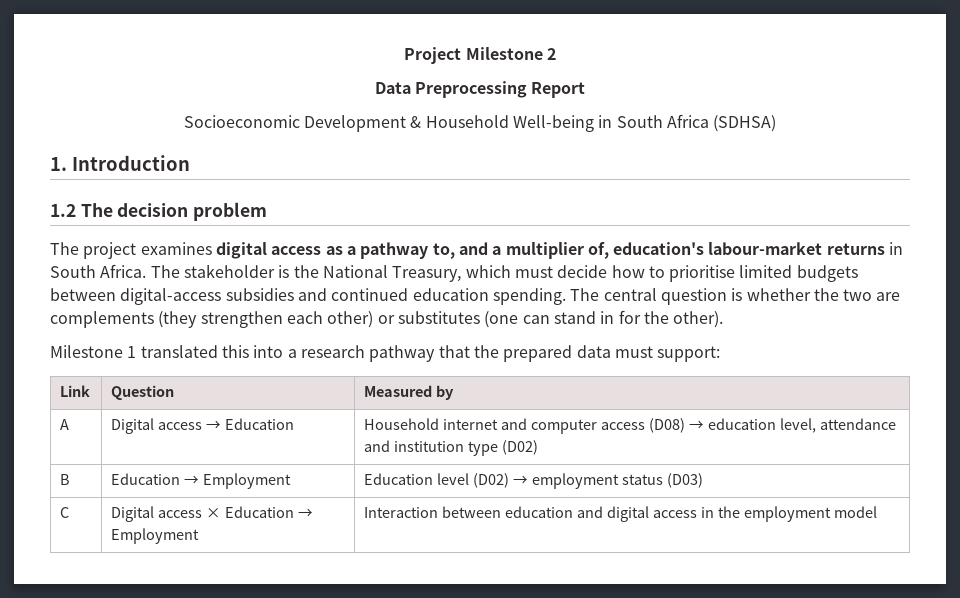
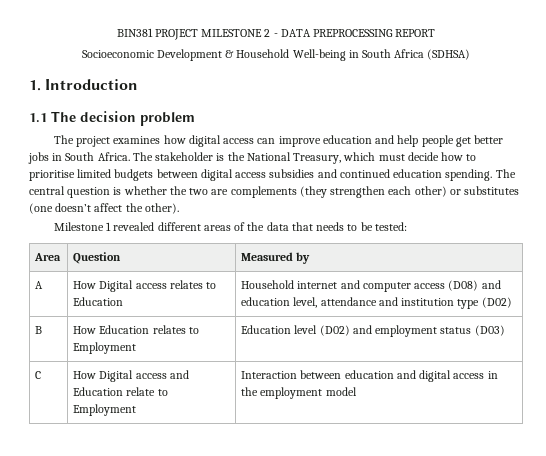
[404,47,556,64] [374,81,586,98] Project Milestone 2 // Data Preprocessing Report -> [116,28,436,40] BIN381 PROJECT MILESTONE 2 - DATA PREPROCESSING REPORT
[50,204,76,217] 1.2 -> [29,113,47,123] 1.1
[215,242,885,259] digital access as a pathway to, and a multiplier of, education's labour-market returns -> [163,135,504,147] [28,152,49,164] how digital access can improve education and help people get better jobs
[120,288,222,305] digital-access -> [200,169,267,181] digital access
[522,310,641,324] can stand in for -> [55,203,123,212] doesn’t affect
[140,345,721,362] [60,385,91,397] translated this into a research pathway that the prepared data must support: // Link -> [113,222,407,231] [34,253,62,261] revealed different areas of the data that needs to be tested: // Area
[111,418,222,434] Digital access → -> [73,280,217,292] How Digital access relates to
[688,420,704,430] → -> [481,280,501,289] and
[111,473,200,485] Education → -> [73,325,199,334] How Education relates to
[513,475,529,485] → -> [352,325,372,334] and
[111,506,314,522] Digital access × Education → -> [73,370,189,382] [73,387,168,396] How Digital access and Education relate to

